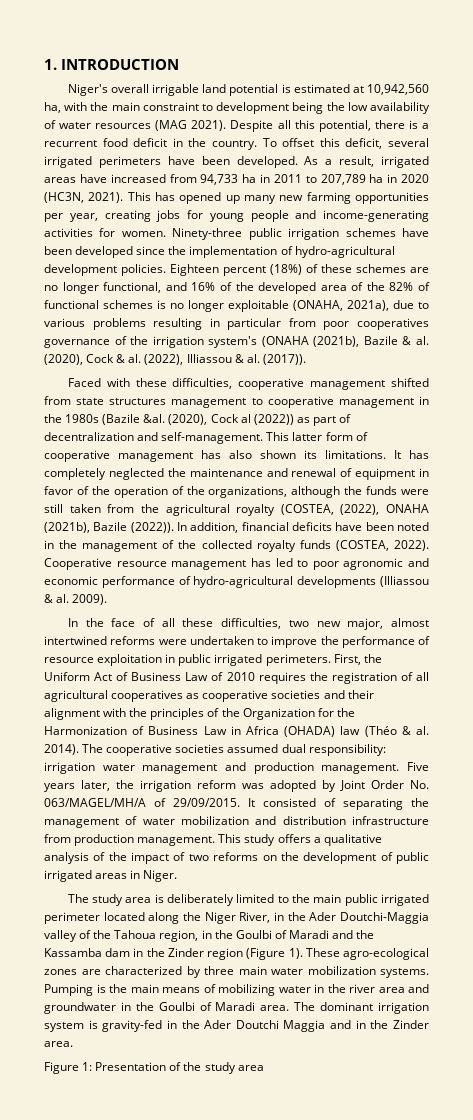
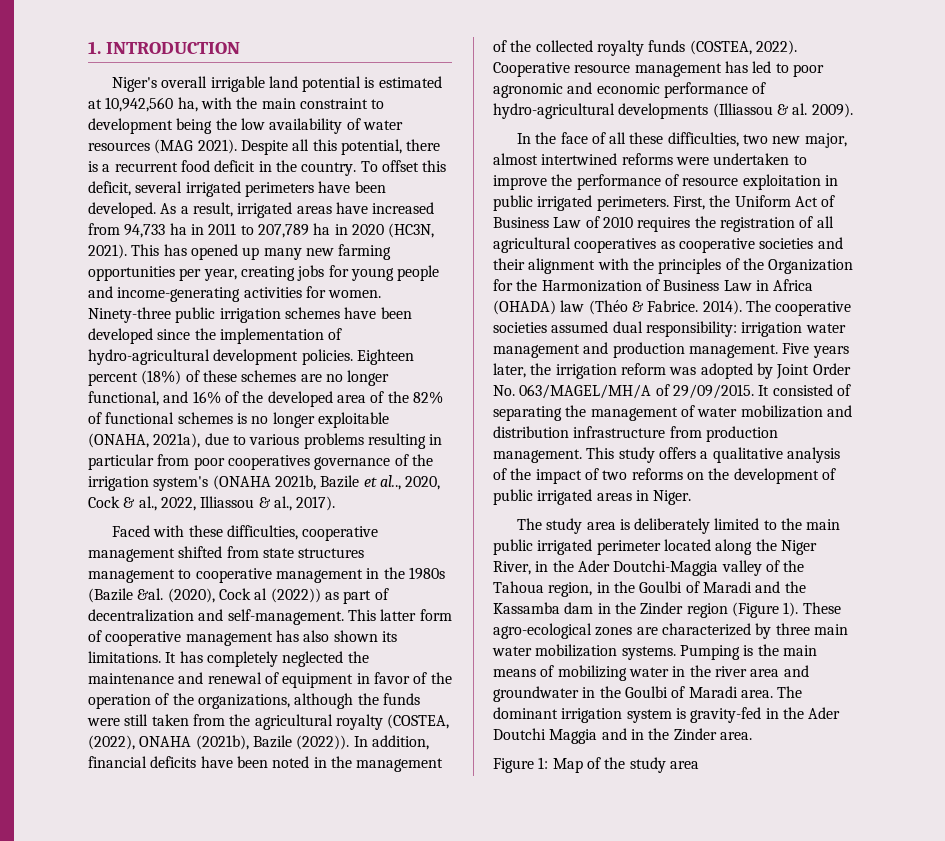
[313,336,429,347] [44,354,306,365] (2021b), Bazile & al. (2020), Cock & al. (2022), Illiassou & al. (2017)). -> [274,475,441,490] [88,496,336,511] 2021b, Bazile et al.., 2020, Cock & al., 2022, Illiassou & al., 2017).
[415,726,429,735] al. -> [647,300,699,312] Fabrice.
[95,1062,167,1071] Presentation -> [552,758,583,773] Map

